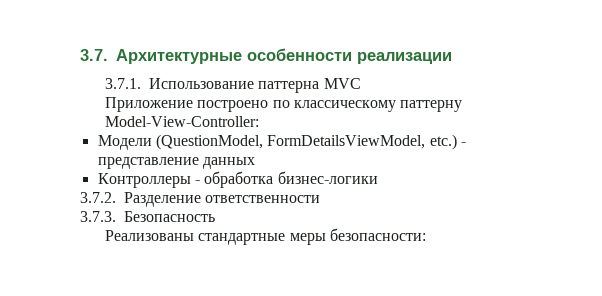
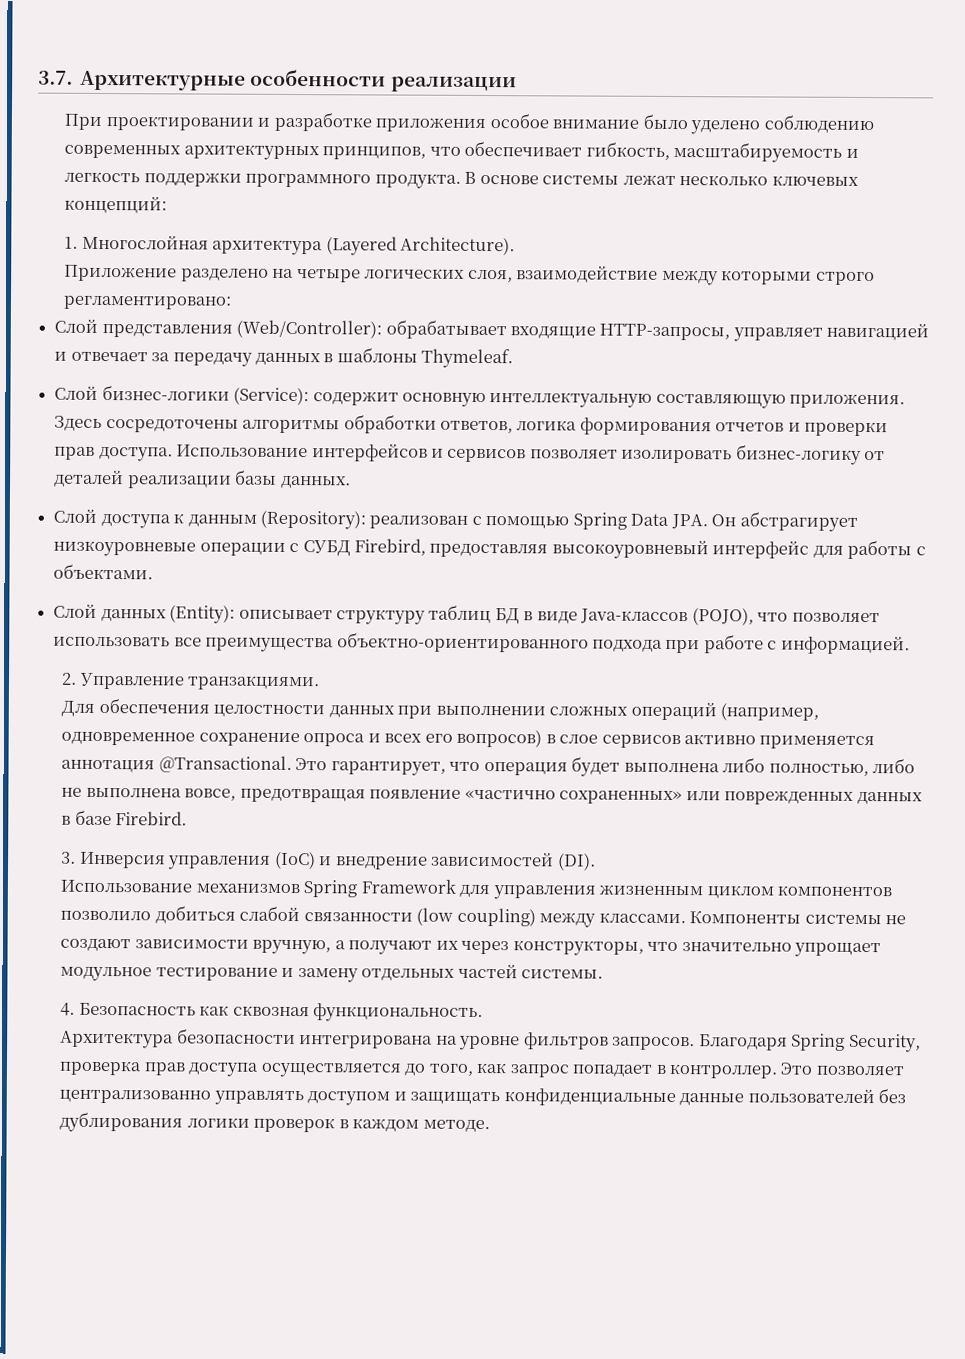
[104,78,361,93] [104,97,463,112] [104,116,259,127] [97,134,466,150] [97,157,255,169] [97,171,378,188] [80,192,321,207] [80,211,215,222] [104,228,426,245] 3.7.1. Использование паттерна MVC // Приложение построено по классическому паттерну Model-View-Controller: // Модели (QuestionModel, FormDetailsViewModel, etc.) - представление данных // Контроллеры - обработка бизнес-логики // 3.7.2. Разделение ответственности // 3.7.3. Безопасность // Реализованы стандартные меры безопасности: -> [64,111,874,135] [64,140,859,163] [64,171,859,189] [64,195,168,214] [64,234,516,256] [64,264,875,286] [63,295,233,310] [54,318,930,342] [54,347,514,369] [54,385,906,409] [54,414,889,437] [54,443,886,465] [54,469,351,489] [53,508,858,532] [53,538,926,560] [53,563,154,580] [53,603,880,626] [53,632,910,655] [61,672,321,691] [61,697,820,721] [61,728,876,750] [61,755,916,777] [61,787,923,805] [61,809,188,826] [61,850,596,871] [60,879,893,900] [60,905,907,928] [60,938,882,958] [60,963,604,983] [60,1002,484,1023] [60,1028,921,1053] [59,1060,904,1079] [59,1088,907,1107] [59,1111,490,1133] При проектировании и разработке приложения особое внимание было уделено соблюдению современных архитектурных принципов, что обеспечивает гибкость, масштабируемость и легкость поддержки программного продукта. В основе системы лежат несколько ключевых концепций: // 1. Многослойная архитектура (Layered Architecture). // Приложение разделено на четыре логических слоя, взаимодействие между которыми строго регламентировано: // Слой представления (Web/Controller): обрабатывает входящие HTTP-запросы, управляет навигацией и отвечает за передачу данных в шаблоны Thymeleaf. // Слой бизнес-логики (Service): содержит основную интеллектуальную составляющую приложения. Здесь сосредоточены алгоритмы обработки ответов, логика формирования отчетов и проверки прав доступа. Использование интерфейсов и сервисов позволяет изолировать бизнес-логику от деталей реализации базы данных. // Слой доступа к данным (Repository): реализован с помощью Spring Data JPA. Он абстрагирует низкоуровневые операции с СУБД Firebird, предоставляя высокоуровневый интерфейс для работы с объектами. // Слой данных (Entity): описывает структуру таблиц БД в виде Java-классов (POJO), что позволяет использовать все преимущества объектно-ориентированного подхода при работе с информацией. // 2. Управление транзакциями. // Для обеспечения целостности данных при выполнении сложных операций (например, одновременное сохранение опроса и всех его вопросов) в слое сервисов активно применяется аннотация @Transactional. Это гарантирует, что операция будет выполнена либо полностью, либо не выполнена вовсе, предотвращая появление «частично сохраненных» или поврежденных данных в базе Firebird. // 3. Инверсия управления (IoC) и внедрение зависимостей (DI). // Использование механизмов Spring Framework для управления жизненным циклом компонентов позволило добиться слабой связанности (low coupling) между классами. Компоненты системы не создают зависимости вручную, а получают их через конструкторы, что значительно упрощает модульное тестирование и замену отдельных частей системы. // 4. Безопасность как сквозная функциональность. // Архитектура безопасности интегрирована на уровне фильтров запросов. Благодаря Spring Security, проверка прав доступа осуществляется до того, как запрос попадает в контроллер. Это позволяет централизованно управлять доступом и защищать конфиденциальные данные пользователей без дублирования логики проверок в каждом методе.

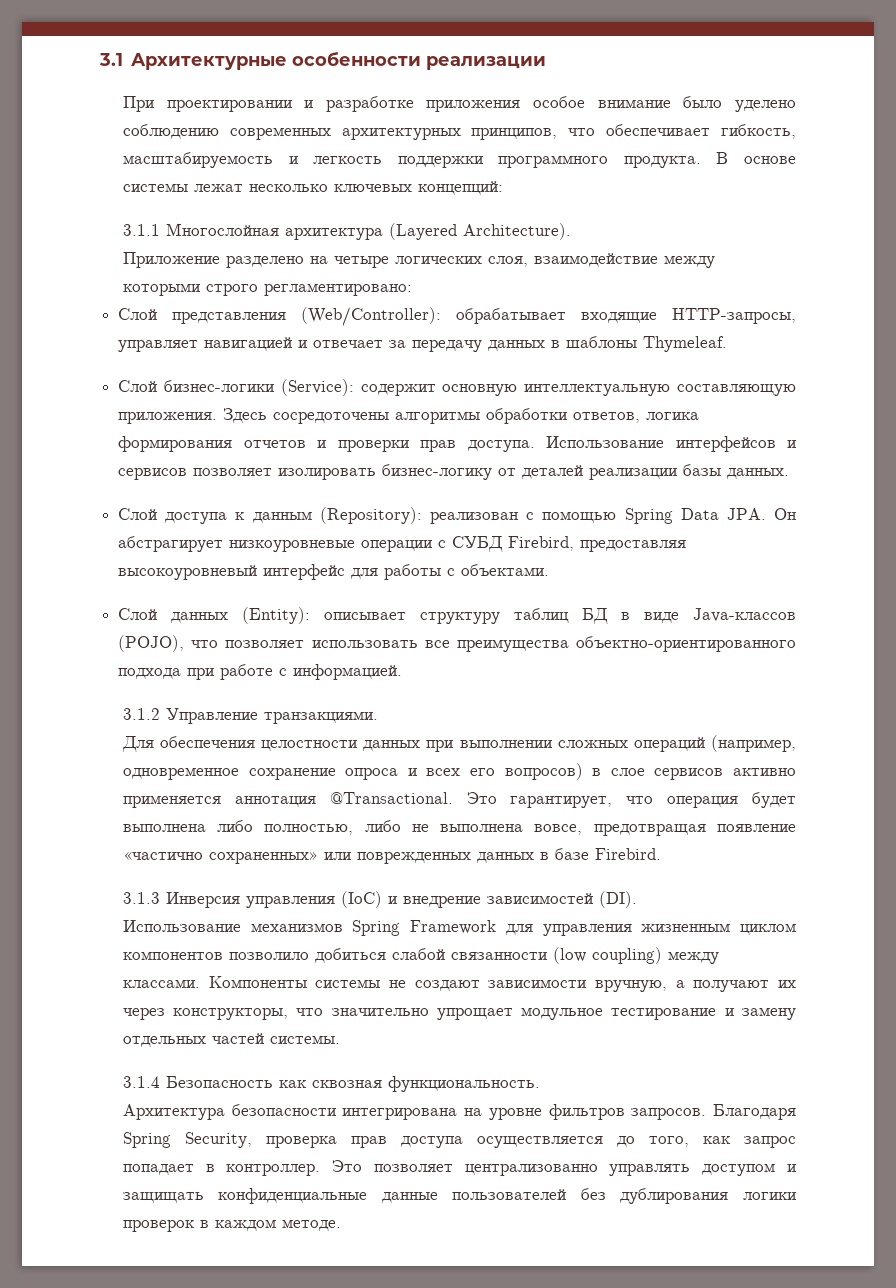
[38,70,73,85] 3.7. -> [99,53,123,66] 3.1
[64,236,79,249] 1. -> [122,224,160,236] 3.1.1
[61,672,78,685] 2. -> [122,708,160,720] 3.1.2
[61,851,77,864] 3. -> [122,892,160,904] 3.1.3
[60,1002,76,1016] 4. -> [122,1076,160,1088] 3.1.4

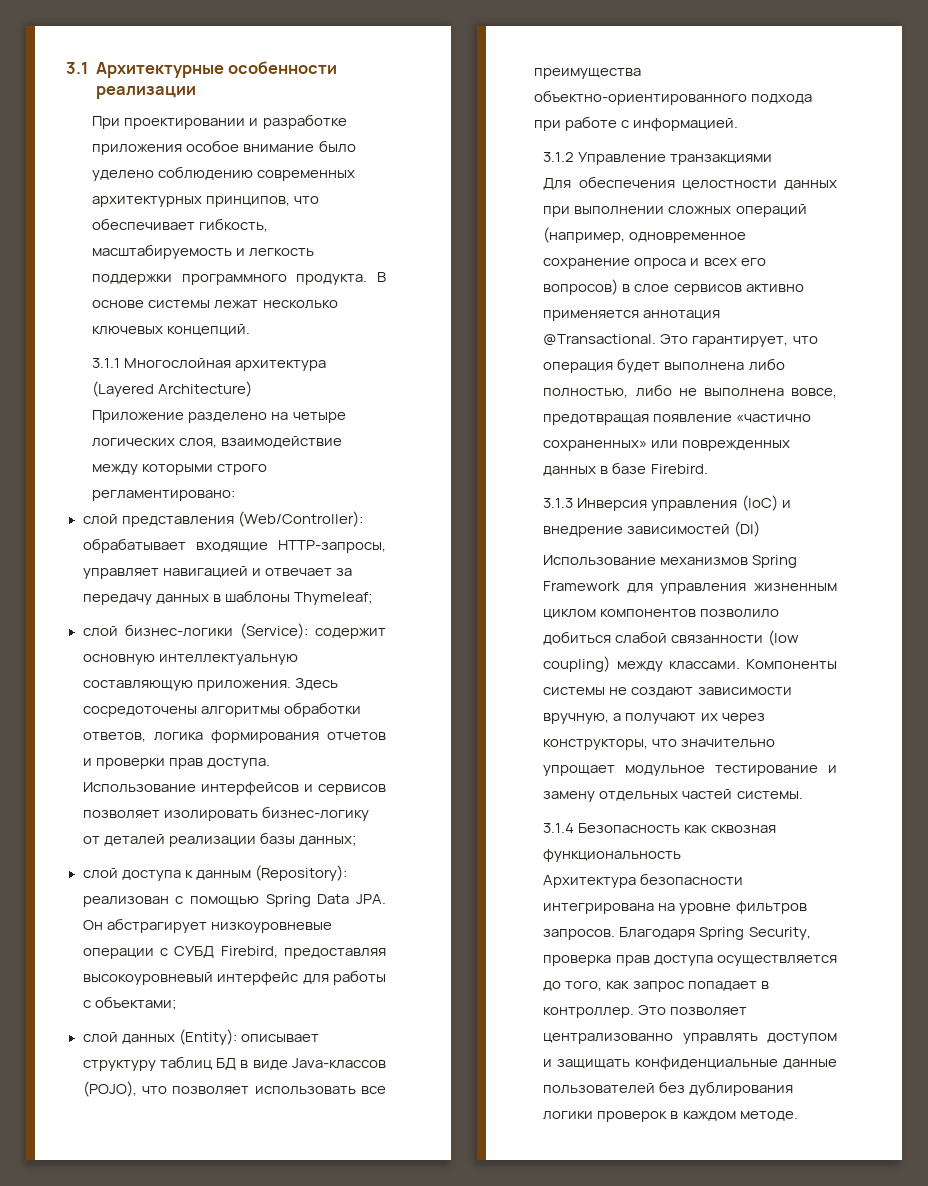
[417,181,503,195] концепций: -> [167,324,251,336] концепций.
[462,223,571,240] Architecture). -> [158,381,253,397] Architecture)
[118,308,158,320] Слой -> [82,514,118,525] слой
[643,336,728,352] [118,380,158,392] Thymeleaf. // Слой -> [293,592,373,605] [82,626,118,637] Thymeleaf; // слой
[727,468,790,479] [118,508,158,520] данных. // Слой -> [298,835,357,846] [82,868,118,879] данных; // слой
[461,564,550,576] [118,608,158,620] объектами. // Слой -> [94,996,177,1010] [82,1032,118,1043] объектами; // слой
[263,711,378,724] транзакциями. -> [670,154,773,165] транзакциями
[598,891,637,908] (DI). -> [734,521,761,537] (DI)
[387,1076,540,1092] функциональность. -> [543,849,682,862] функциональность

